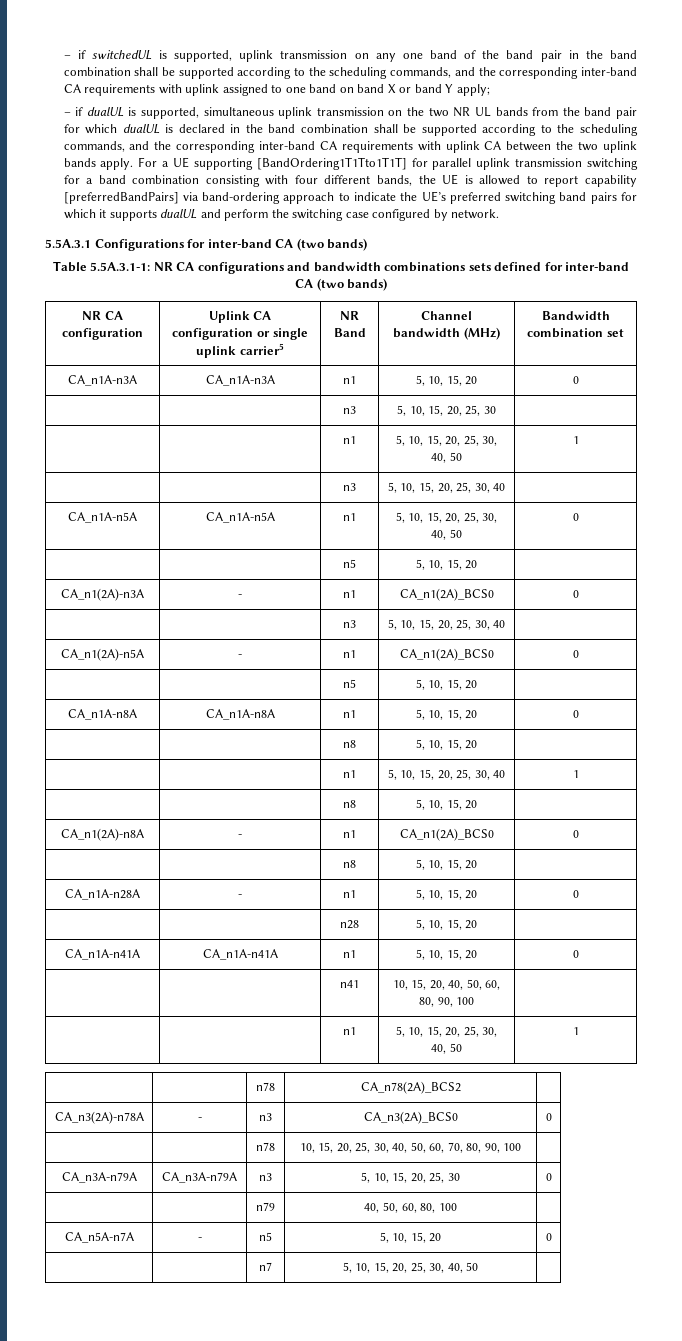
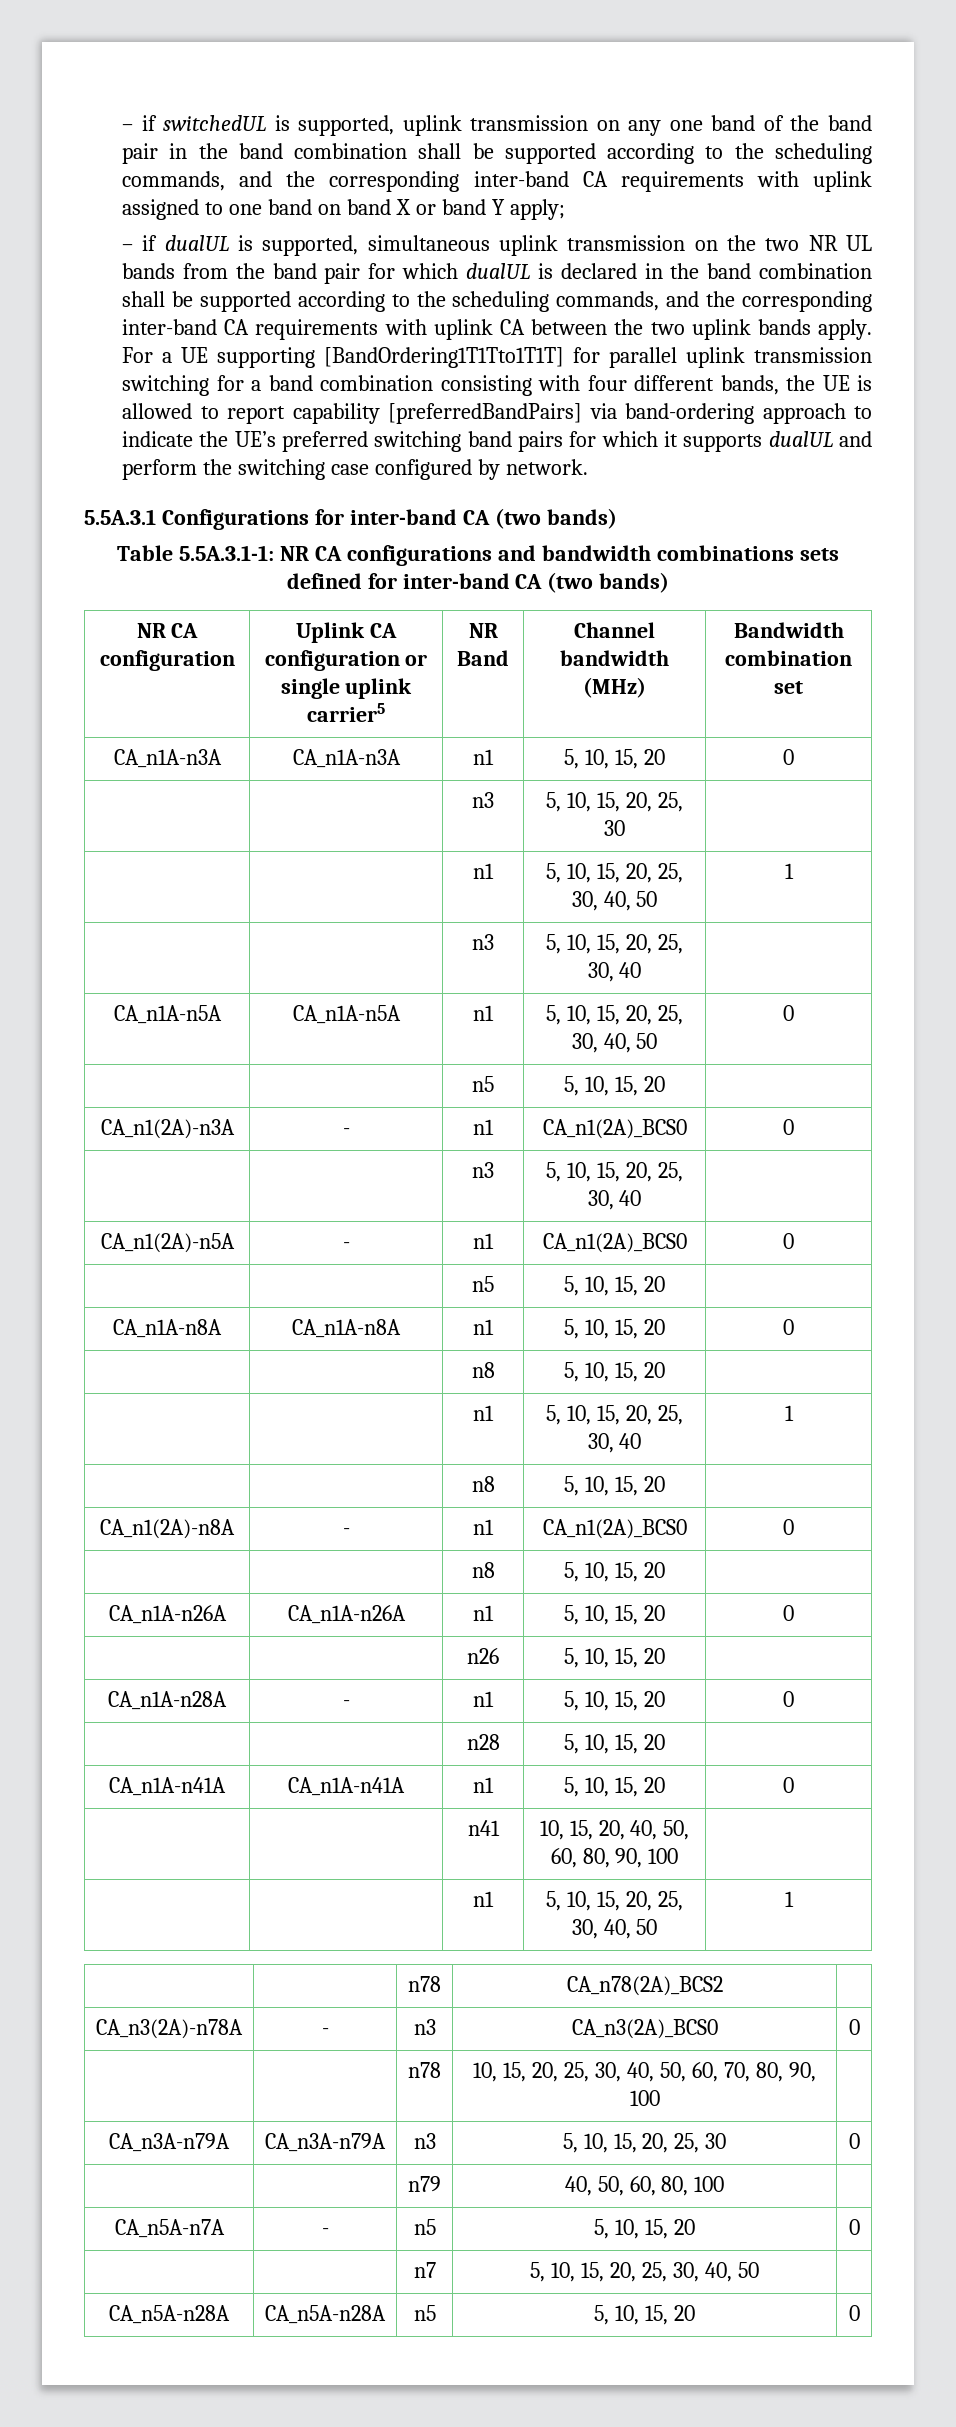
(478, 864) none -> [108,1605,227,1624] [287,1605,406,1624] [473,1605,494,1621] [564,1605,665,1625] [783,1605,794,1621] [467,1648,499,1664] [564,1648,665,1668] // CA_n1A-n26A | CA_n1A-n26A | n1 | 5, 10, 15, 20 | 0 // | | n26 | 5, 10, 15, 20 |
(479, 1266) none -> [109,2305,230,2324] [265,2305,386,2324] [413,2305,436,2321] [594,2305,695,2325] [848,2305,860,2321] // CA_n5A-n28A | CA_n5A-n28A | n5 | 5, 10, 15, 20 | 0

